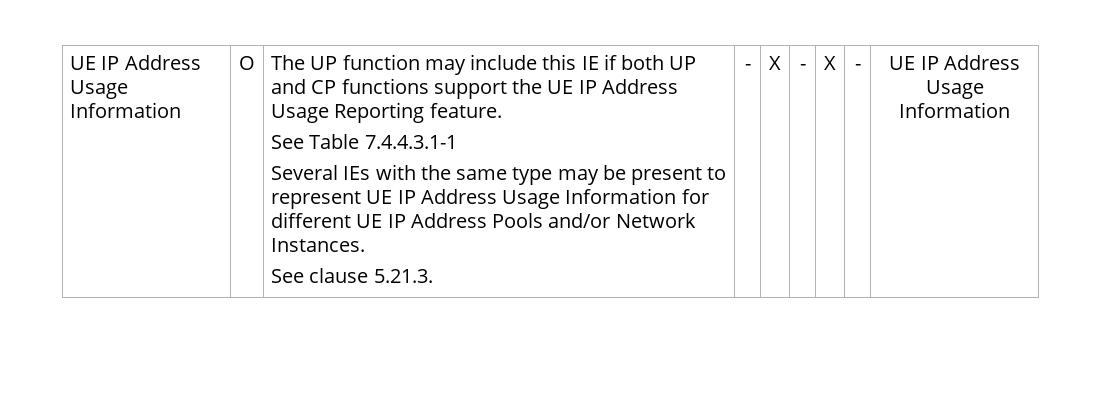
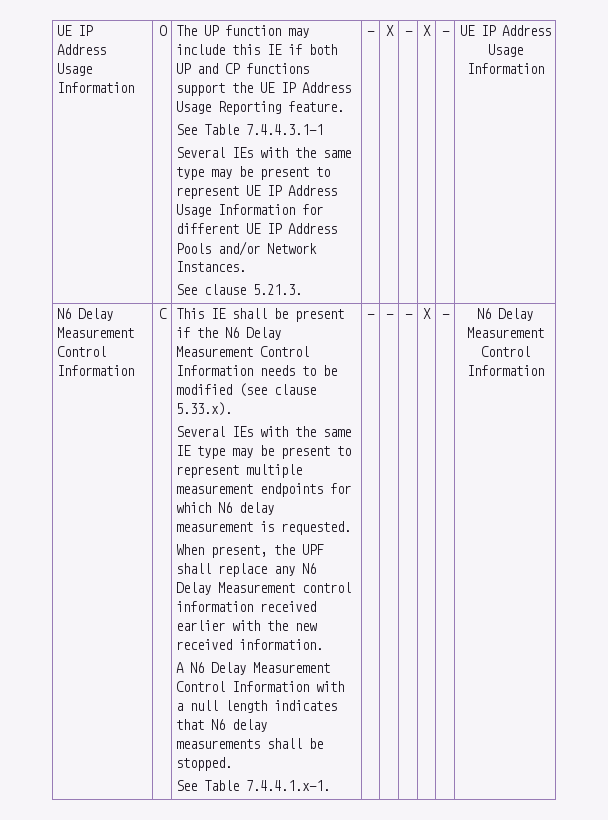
(1010, 110) none -> [57,308,114,321] [57,327,135,338] [57,346,107,357] [57,365,135,376] [158,308,167,319] [176,308,345,322] [176,327,282,340] [176,346,310,357] [176,365,338,376] [176,383,317,397] [176,402,233,416] [176,426,352,437] [176,445,352,459] [176,464,303,478] [176,483,352,497] [176,502,275,515] [176,521,352,535] [176,544,325,558] [176,563,317,577] [176,582,352,595] [176,601,317,612] [176,620,318,631] [176,639,324,650] [176,662,331,675] [176,681,345,692] [176,700,338,713] [176,719,268,732] [176,738,324,749] [176,757,233,771] [176,780,331,791] [367,314,375,319] [385,314,394,319] [404,314,413,319] [423,308,431,319] [441,314,450,319] [477,308,533,321] [466,327,544,338] [480,346,530,357] [466,365,544,376] // N6 Delay Measurement Control Information | C | This IE shall be present if the N6 Delay Measurement Control Information needs to be modified (see clause 5.33.x). // Several IEs with the same IE type may be present to represent multiple measurement endpoints for which N6 delay measurement is requested. // When present, the UPF shall replace any N6 Delay Measurement control information received earlier with the new received information. // A N6 Delay Measurement Control Information with a null length indicates that N6 delay measurements shall be stopped. // See Table 7.4.4.1.x-1. | - | - | - | X | - | N6 Delay Measurement Control Information

